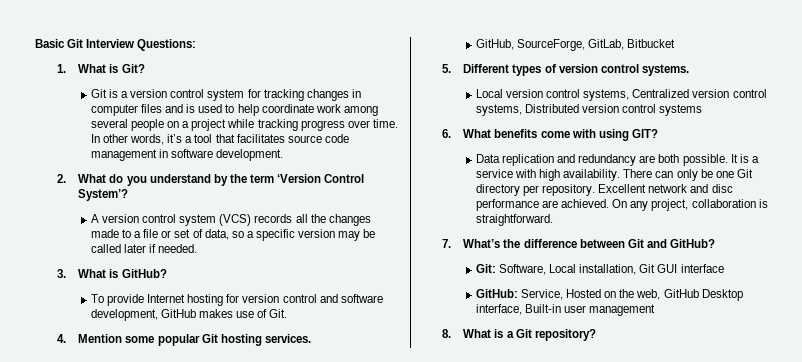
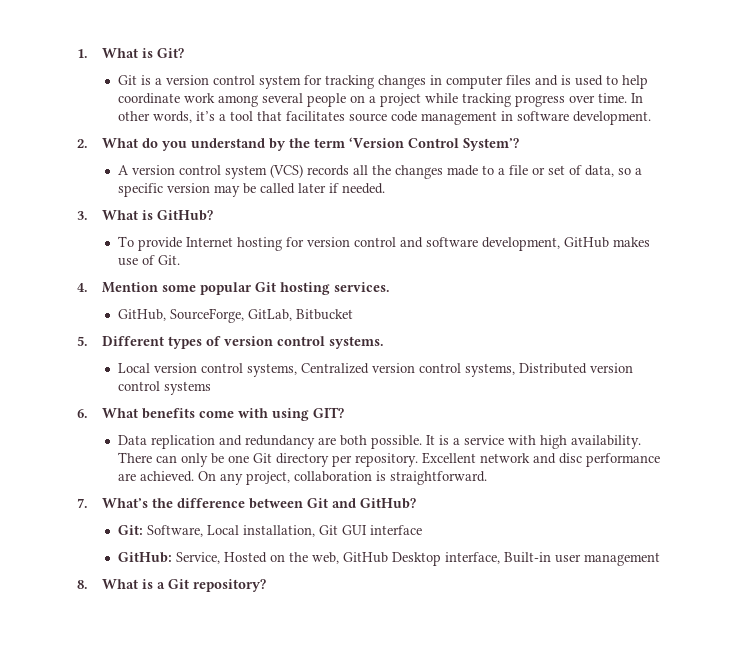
[35,39,197,51] Basic Git Interview Questions: // -> (77, 53) none

